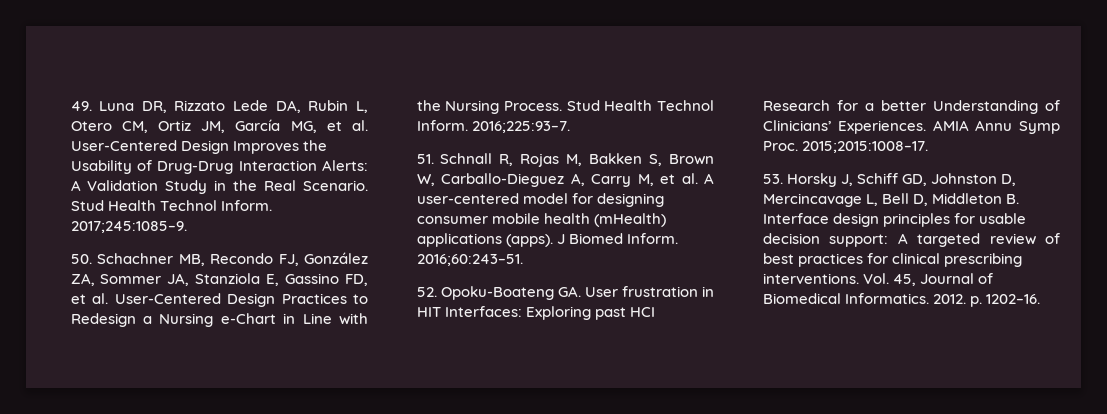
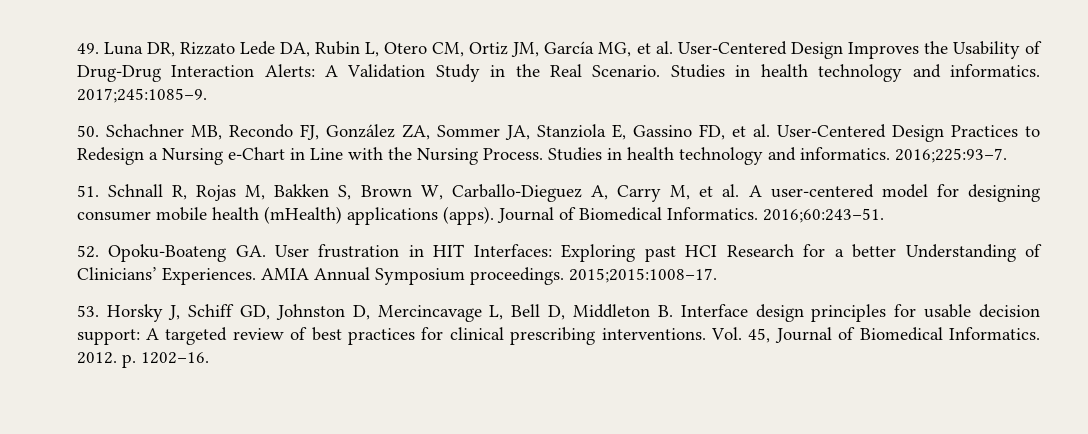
[70,200,272,211] Stud Health Technol Inform. -> [670,64,1040,82] Studies in health technology and informatics.
[566,100,714,111] [416,120,468,131] Stud Health Technol Inform. -> [547,147,890,165] Studies in health technology and informatics.
[556,233,678,244] J Biomed Inform. -> [496,207,758,223] Journal of Biomedical Informatics.
[975,120,1060,134] [762,141,798,151] Annu Symp Proc. -> [313,267,564,285] Annual Symposium proceedings.

